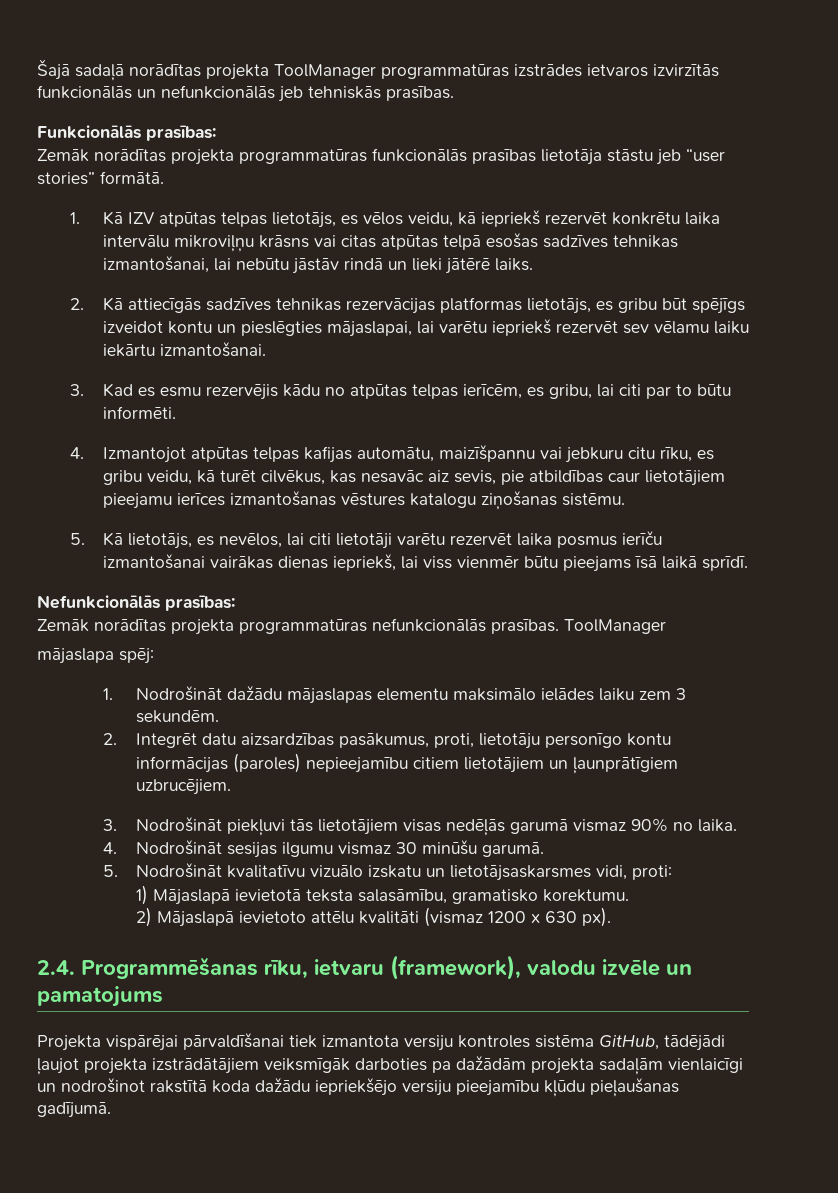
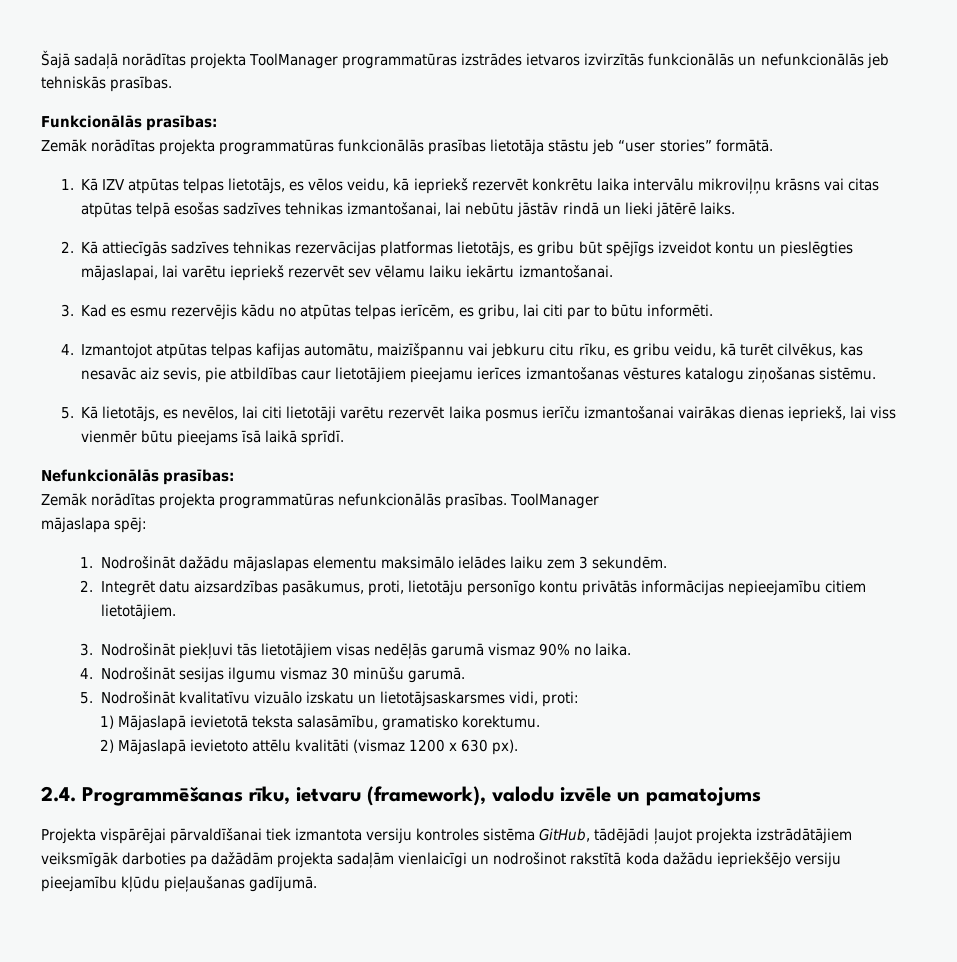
[135,753,678,774] [135,779,231,795] informācijas (paroles) nepieejamību citiem lietotājiem un ļaunprātīgiem uzbrucējiem. -> [582,580,867,596] [100,604,176,620] privātās informācijas nepieejamību citiem lietotājiem.

